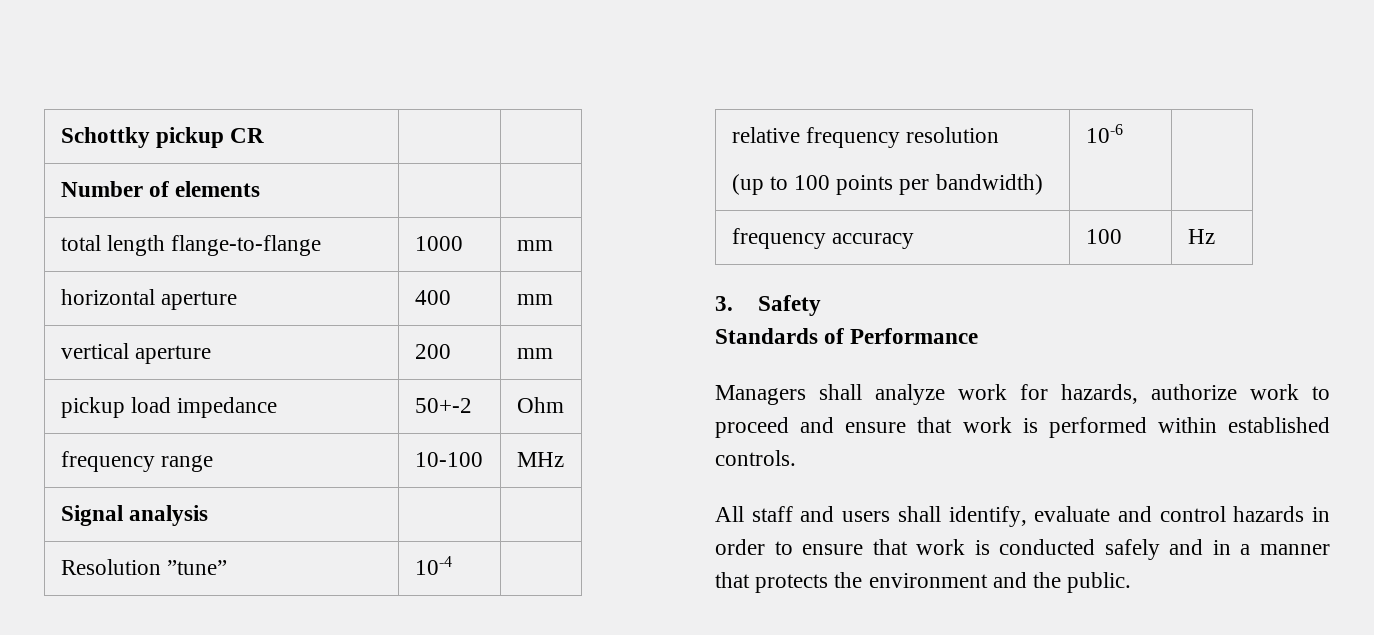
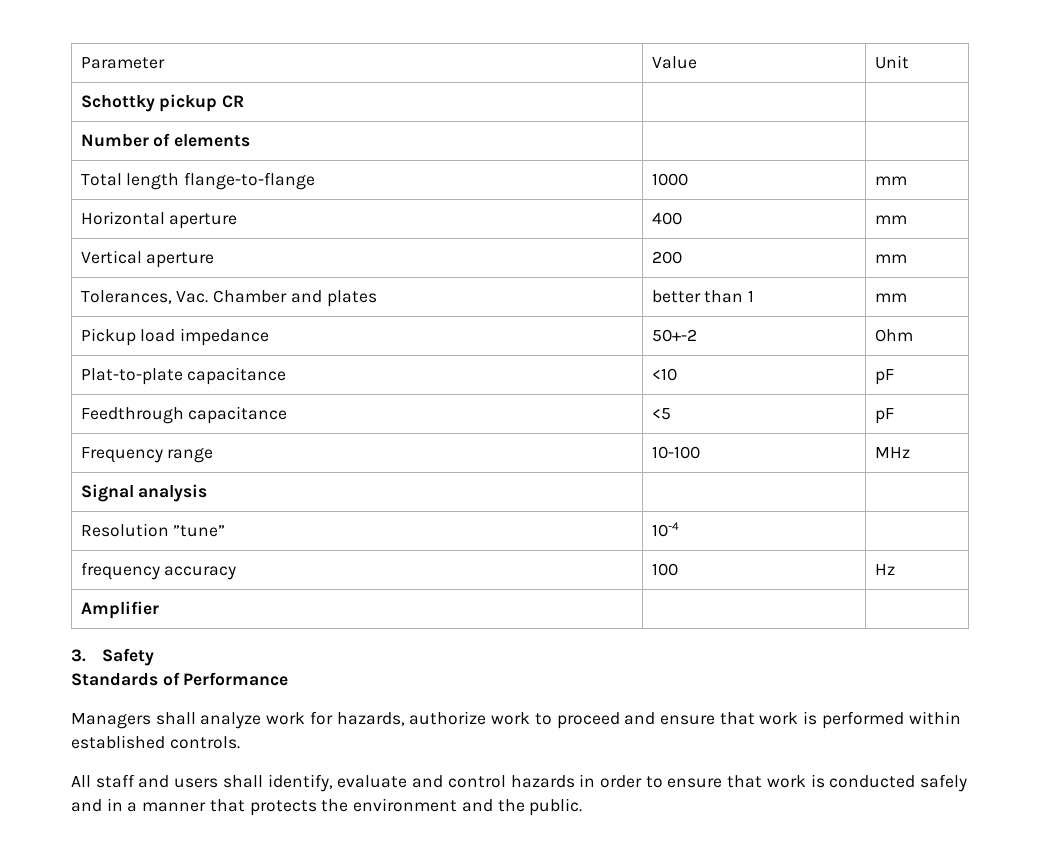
(60, 137) none -> [80,57,165,69] [651,56,697,69] [874,55,909,69] Parameter | Value | Unit //
[60,235,101,251] total -> [80,173,122,186] Total
[60,289,155,305] horizontal -> [80,211,165,225] Horizontal
[60,343,129,359] vertical -> [80,250,142,264] Vertical
[60,397,277,418] [414,398,472,413] [516,397,564,413] [60,451,155,472] pickup load impedance | 50+-2 | Ohm // frequency -> [80,290,377,307] [651,290,755,303] [874,293,907,302] [80,328,270,346] [651,329,697,342] [874,329,913,342] [80,367,287,385] [651,368,677,381] [874,369,894,385] [80,406,288,424] [651,408,671,420] [874,408,894,424] [80,447,163,463] Tolerances, Vac. Chamber and plates | better than 1 | mm // Pickup load impedance | 50+-2 | Ohm // Plat-to-plate capacitance | <10 | pF // Feedthrough capacitance | <5 | pF // Frequency
[731,127,999,148] [731,174,1043,195] [1085,124,1123,143] // relative frequency resolution // (up to 100 points per bandwidth) | 10-6 | -> (679, 529) none
(1215, 236) none -> [80,601,159,619] // Amplifier | |

